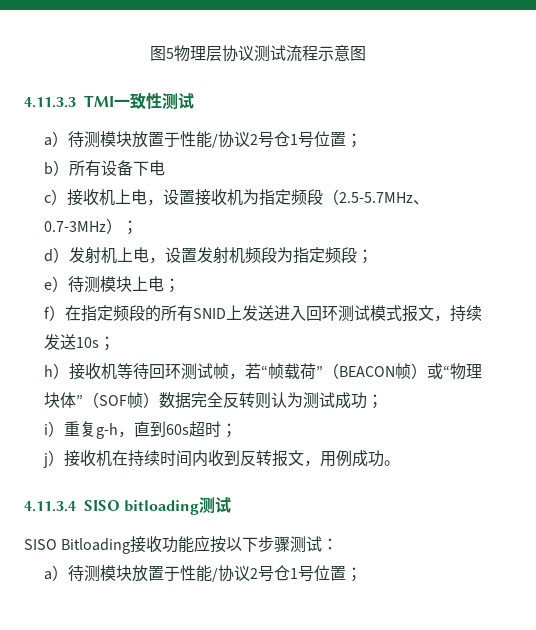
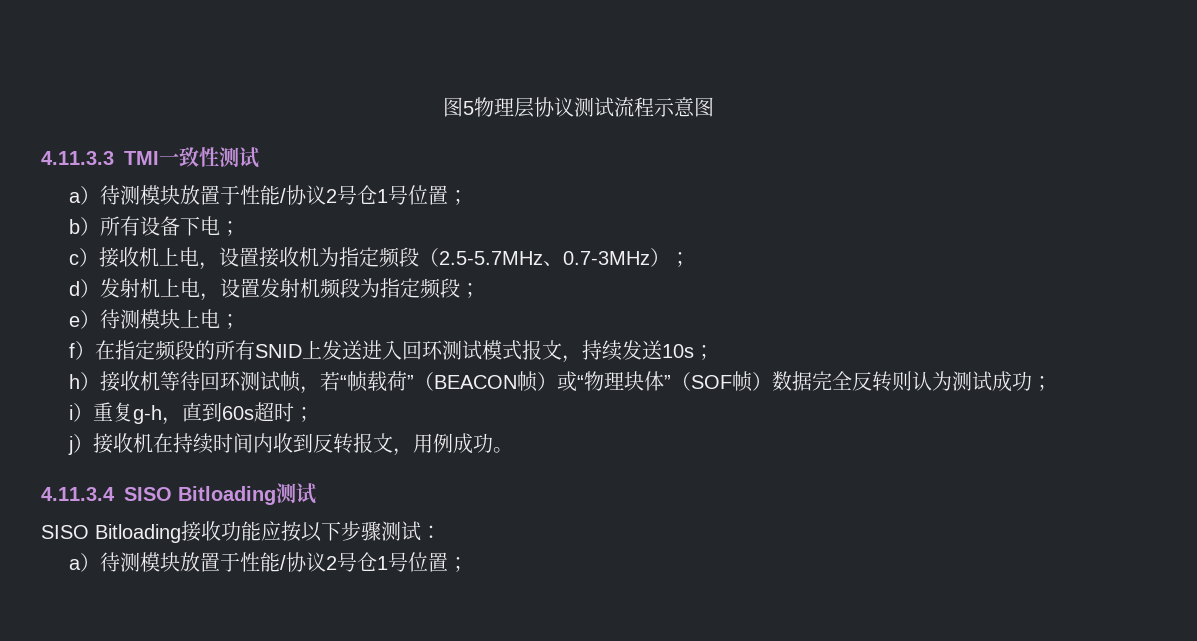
(165, 168) none -> [220,221,241,236] ；
[124,500,200,515] bitloading -> [178,486,276,505] Bitloading

